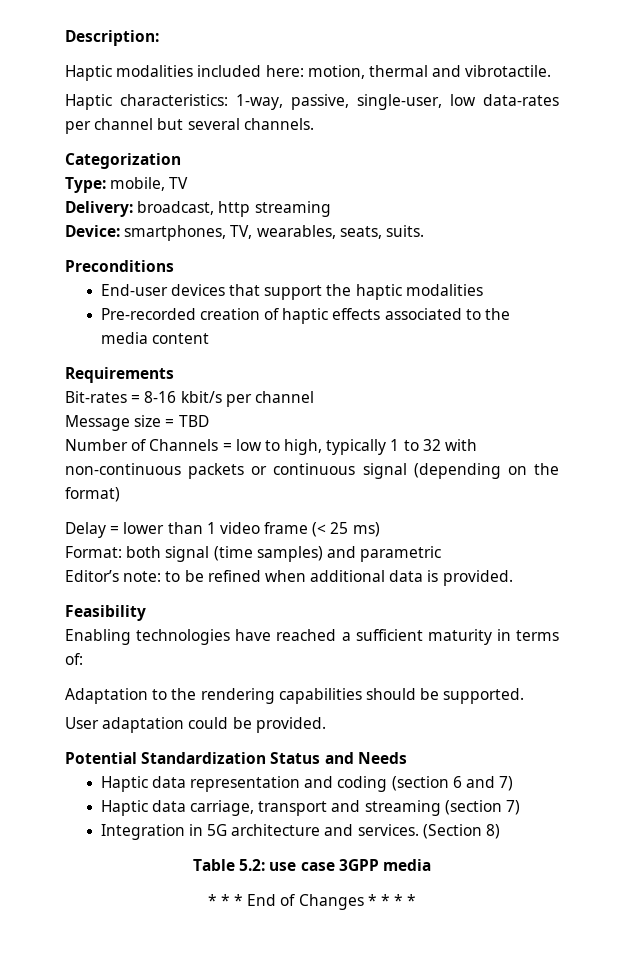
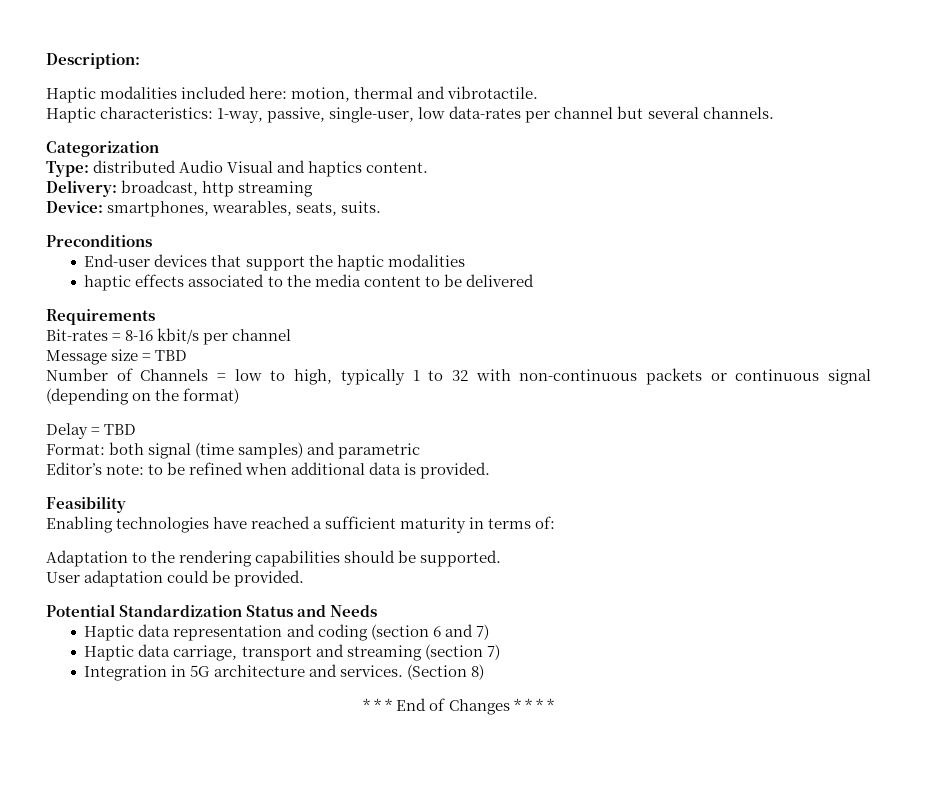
[110,177,189,191] mobile, TV -> [93,160,429,177] distributed Audio Visual and haptics content.
[230,225,253,239] TV, -> (210, 209) none
[100,308,279,320] Pre-recorded creation of -> (465, 260) none
(209, 338) none -> [424,274,534,287] to be delivered
[123,522,380,537] lower than 1 video frame (< 25 ms) -> [104,424,137,435] TBD
[193,859,431,871] // Table 5.2: use case 3GPP media -> (484, 672) none

